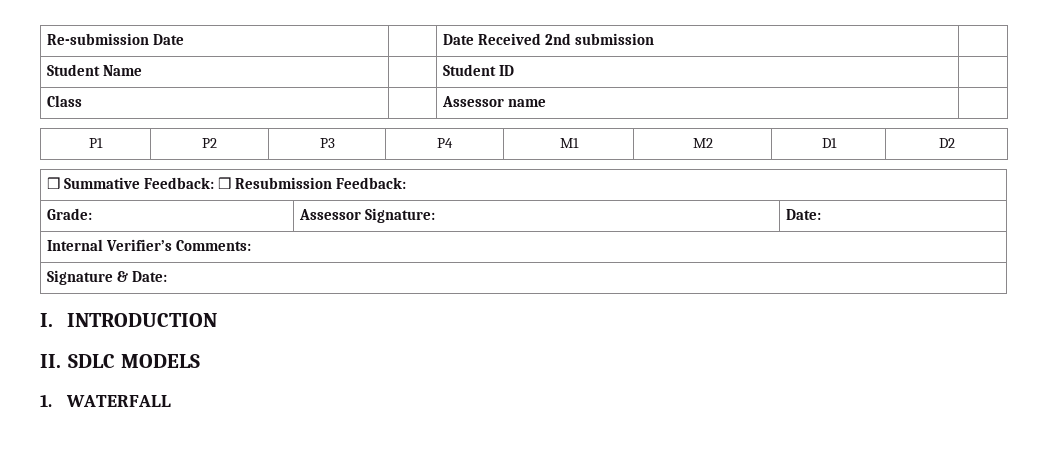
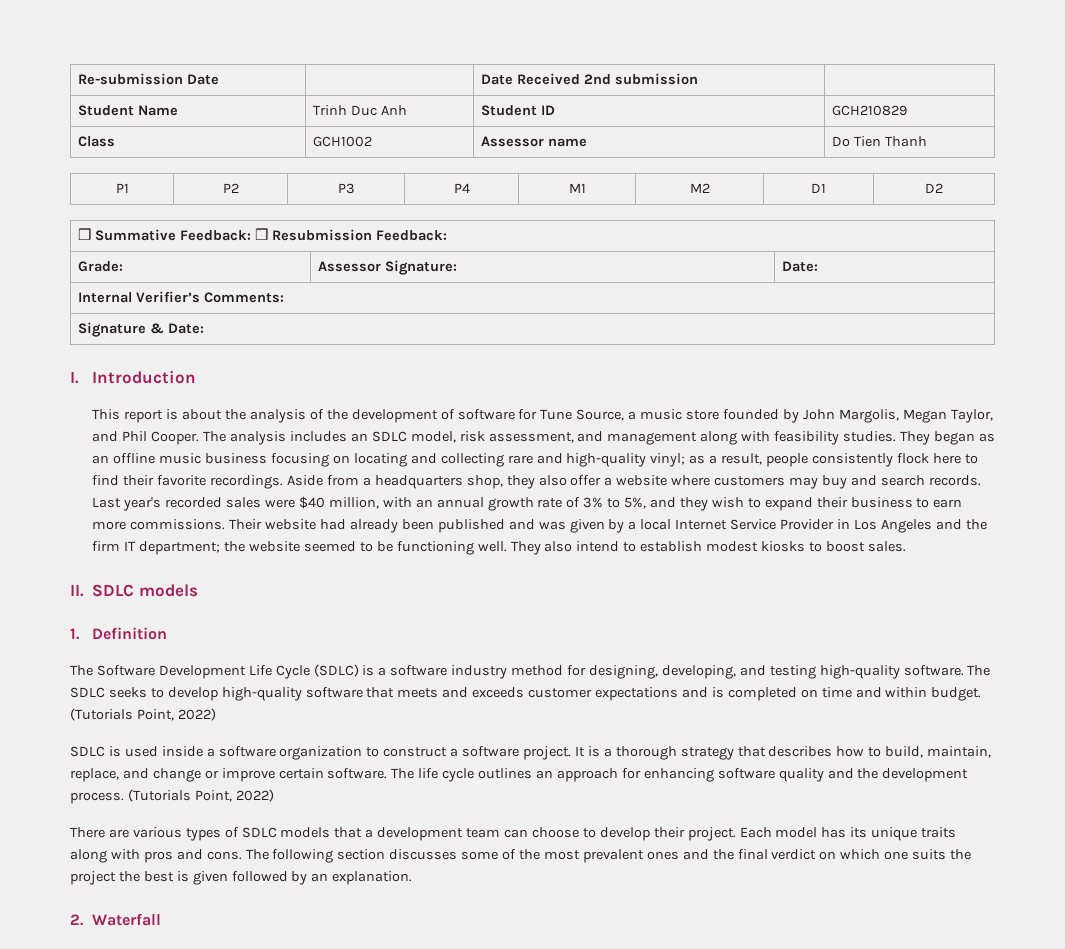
(142, 70) none -> [313,105,407,116] Trinh Duc Anh
(514, 70) none -> [832,105,908,116] GCH210829
(83, 101) none -> [313,136,373,147] GCH1002
(546, 103) none -> [832,136,927,147] Do Tien Thanh
[67,313,218,327] INTRODUCTION -> [92,370,197,384] [92,409,993,423] [92,431,995,445] [92,453,978,467] [92,475,981,489] [92,496,963,511] [92,519,987,533] [92,541,906,555] Introduction // This report is about the analysis of the development of software for Tune Source, a music store founded by John Margolis, Megan Taylor, and Phil Cooper. The analysis includes an SDLC model, risk assessment, and management along with feasibility studies. They began as an offline music business focusing on locating and collecting rare and high-quality vinyl; as a result, people consistently flock here to find their favorite recordings. Aside from a headquarters shop, they also offer a website where customers may buy and search records. Last year's recorded sales were $40 million, with an annual growth rate of 3% to 5%, and they wish to expand their business to earn more commissions. Their website had already been published and was given by a local Internet Service Provider in Los Angeles and the firm IT department; the website seemed to be functioning well. They also intend to establish modest kiosks to boost sales.
[120,354,200,368] [40,394,172,407] MODELS // 1. WATERFALL -> [139,584,199,597] [70,627,168,640] [70,664,991,679] [70,687,982,701] [70,708,216,721] [70,746,992,760] [70,768,969,782] [70,789,274,804] [70,827,957,841] [70,849,972,863] [70,871,413,885] [70,913,162,926] models // 1. Definition // The Software Development Life Cycle (SDLC) is a software industry method for designing, developing, and testing high-quality software. The SDLC seeks to develop high-quality software that meets and exceeds customer expectations and is completed on time and within budget. (Tutorials Point, 2022) // SDLC is used inside a software organization to construct a software project. It is a thorough strategy that describes how to build, maintain, replace, and change or improve certain software. The life cycle outlines an approach for enhancing software quality and the development process. (Tutorials Point, 2022) // There are various types of SDLC models that a development team can choose to develop their project. Each model has its unique traits along with pros and cons. The following section discusses some of the most prevalent ones and the final verdict on which one suits the project the best is given followed by an explanation. // 2. Waterfall

